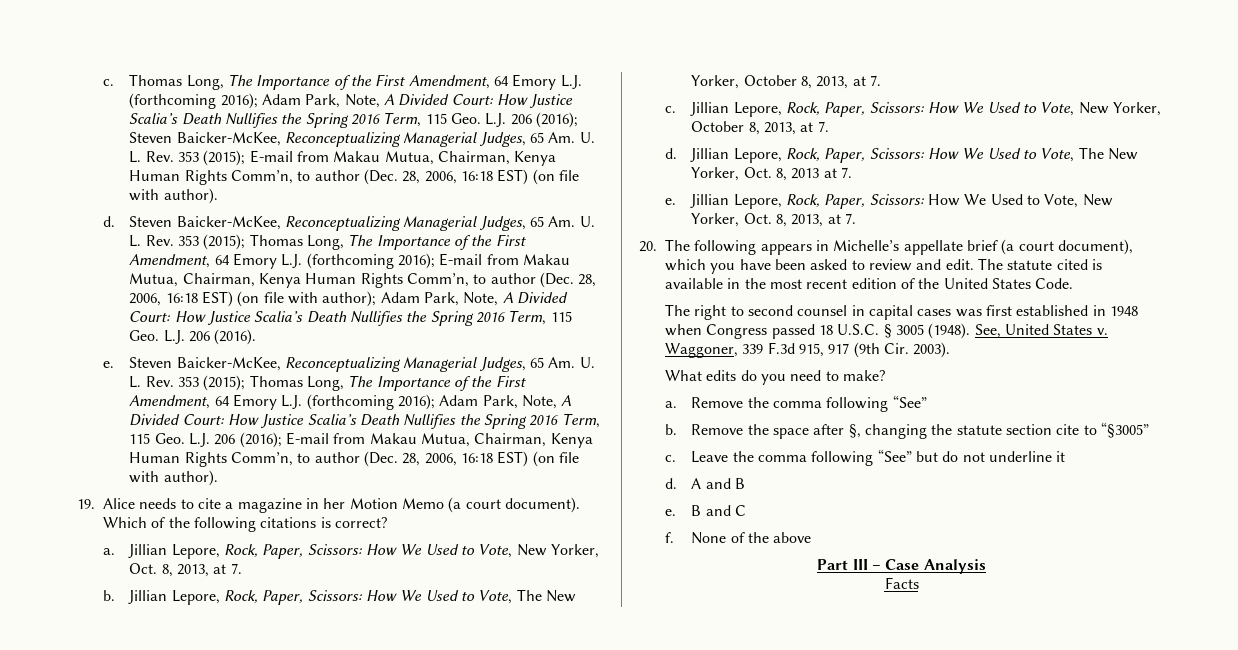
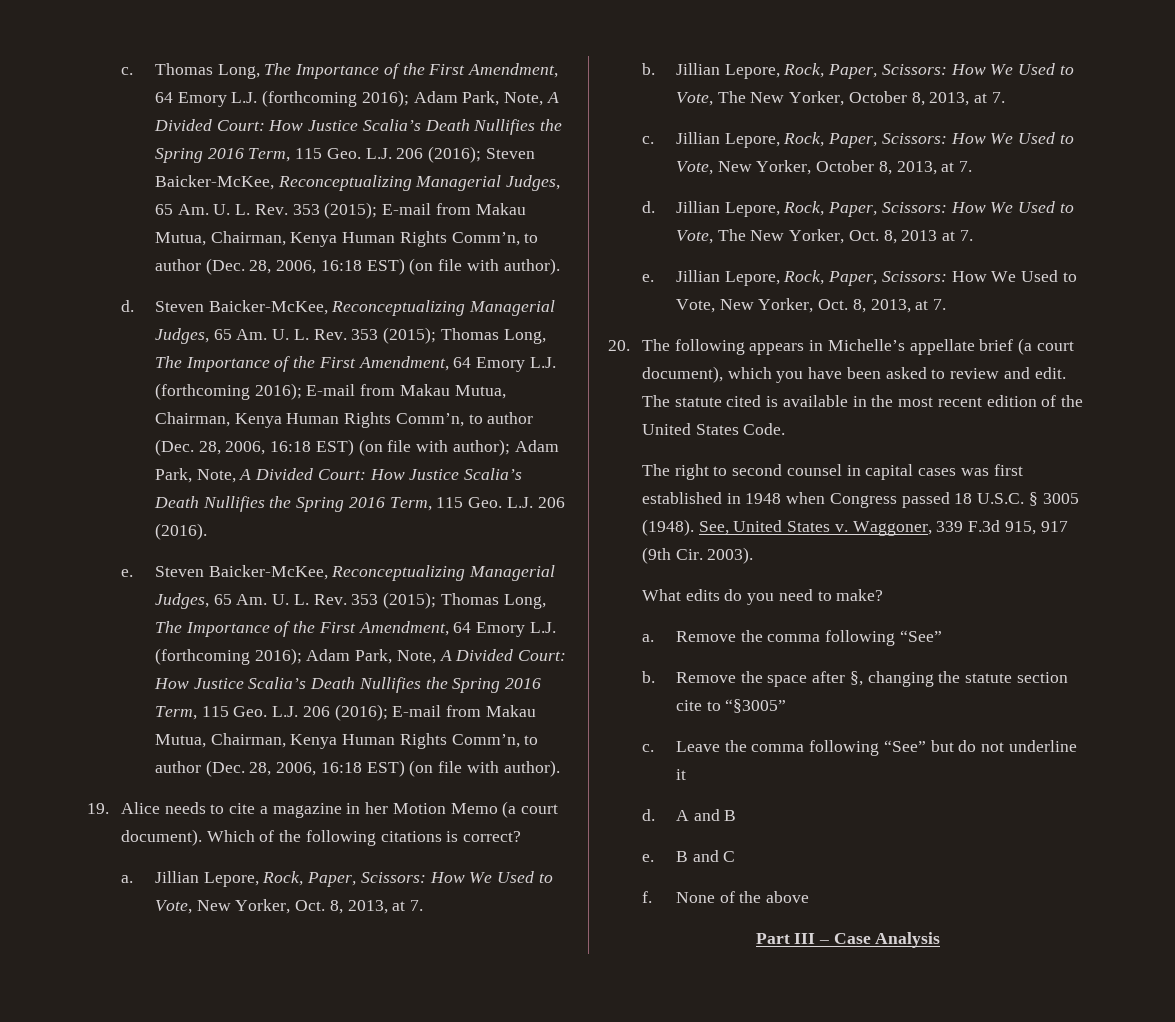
[884,577,919,589] // Facts -> (941, 940) none

